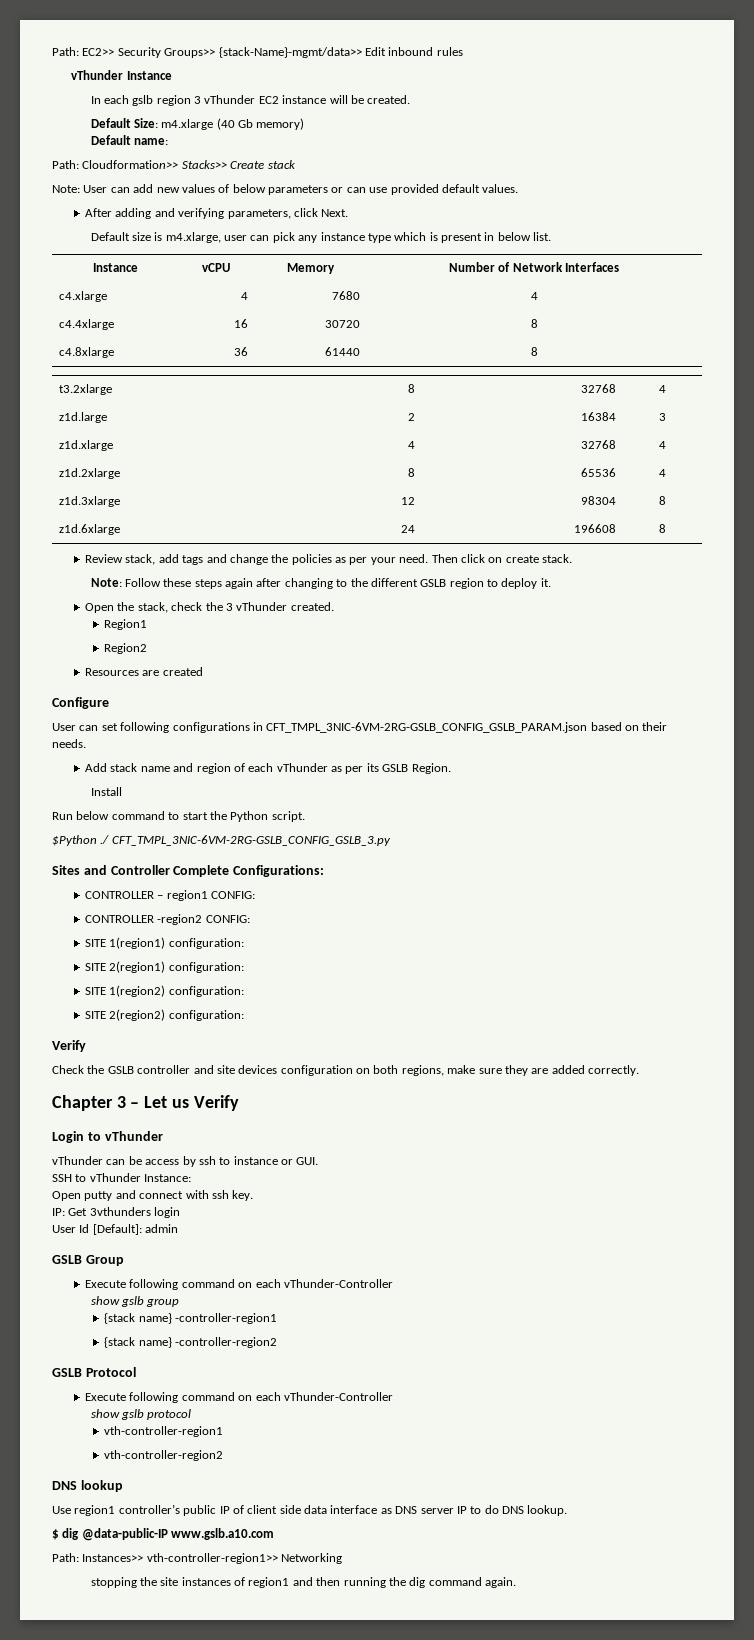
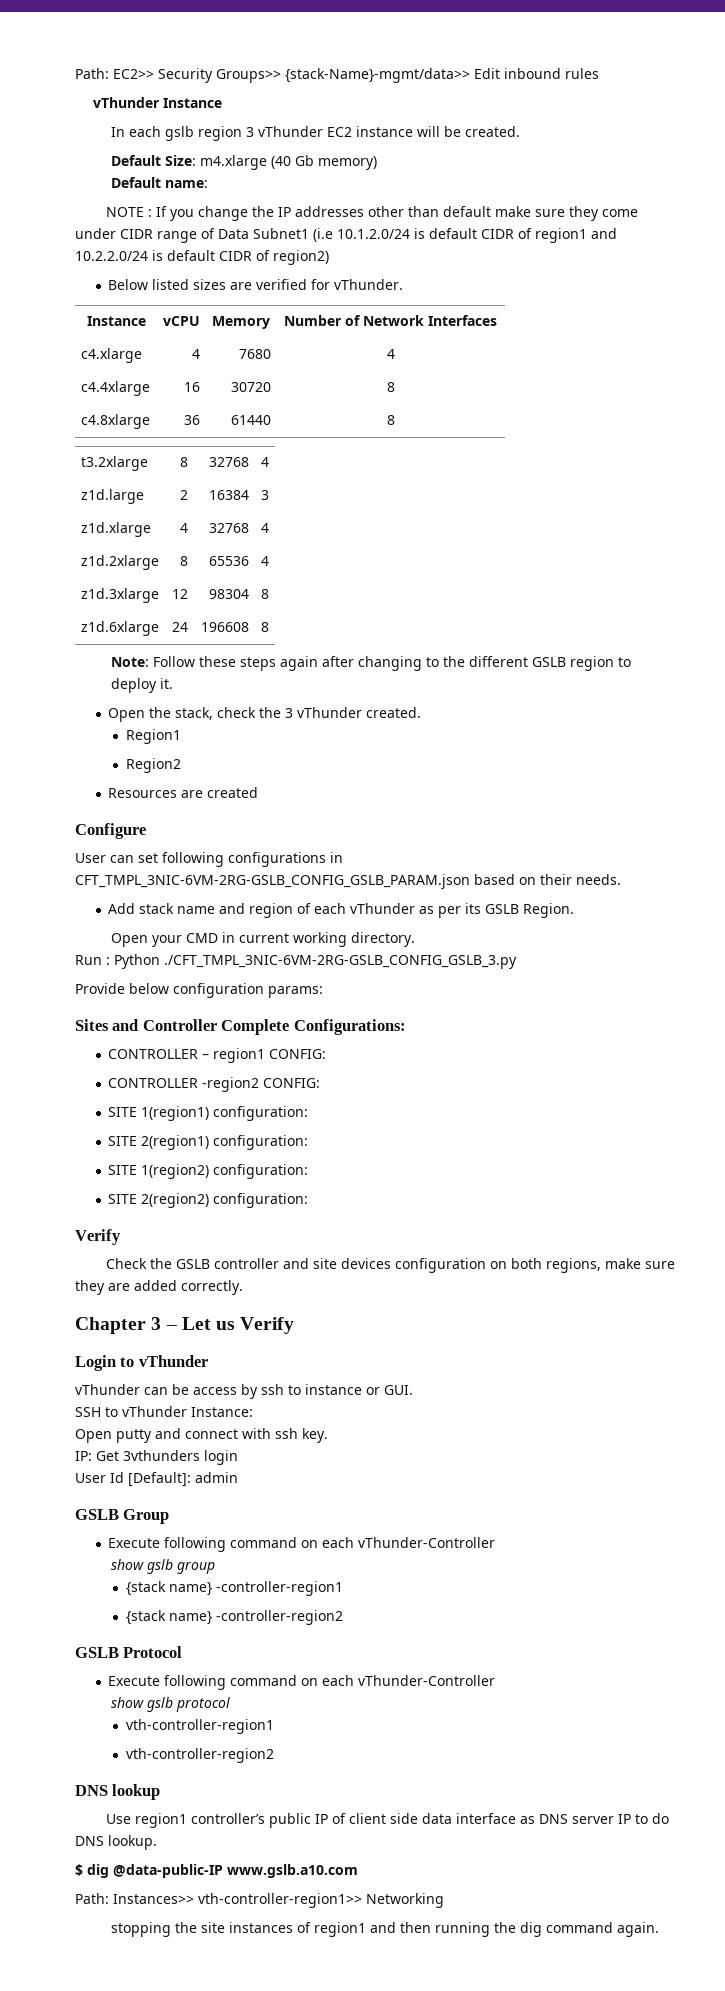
[52,160,296,169] [52,184,519,195] [85,208,349,219] [90,232,552,243] Path: Cloudformation>> Stacks>> Create stack // Note: User can add new values of below parameters or can use provided default values. // After adding and verifying parameters, click Next. // Default size is m4.xlarge, user can pick any instance type which is present in below list. -> [105,206,638,221] [75,228,617,243] [75,250,329,265] [108,279,404,290] NOTE : If you change the IP addresses other than default make sure they come under CIDR range of Data Subnet1 (i.e 10.1.2.0/24 is default CIDR of region1 and 10.2.2.0/24 is default CIDR of region2) // Below listed sizes are verified for vThunder.
[85,554,573,565] // Review stack, add tags and change the policies as per your need. Then click on create stack. -> (269, 627) none
[90,787,122,796] [52,811,305,822] [52,835,391,846] Install // Run below command to start the Python script. // $Python ./ CFT_TMPL_3NIC-6VM-2RG-GSLB_CONFIG_GSLB_3.py -> [110,932,415,947] [75,954,517,969] [75,983,323,998] Open your CMD in current working directory. // Run : Python ./CFT_TMPL_3NIC-6VM-2RG-GSLB_CONFIG_GSLB_3.py // Provide below configuration params:

